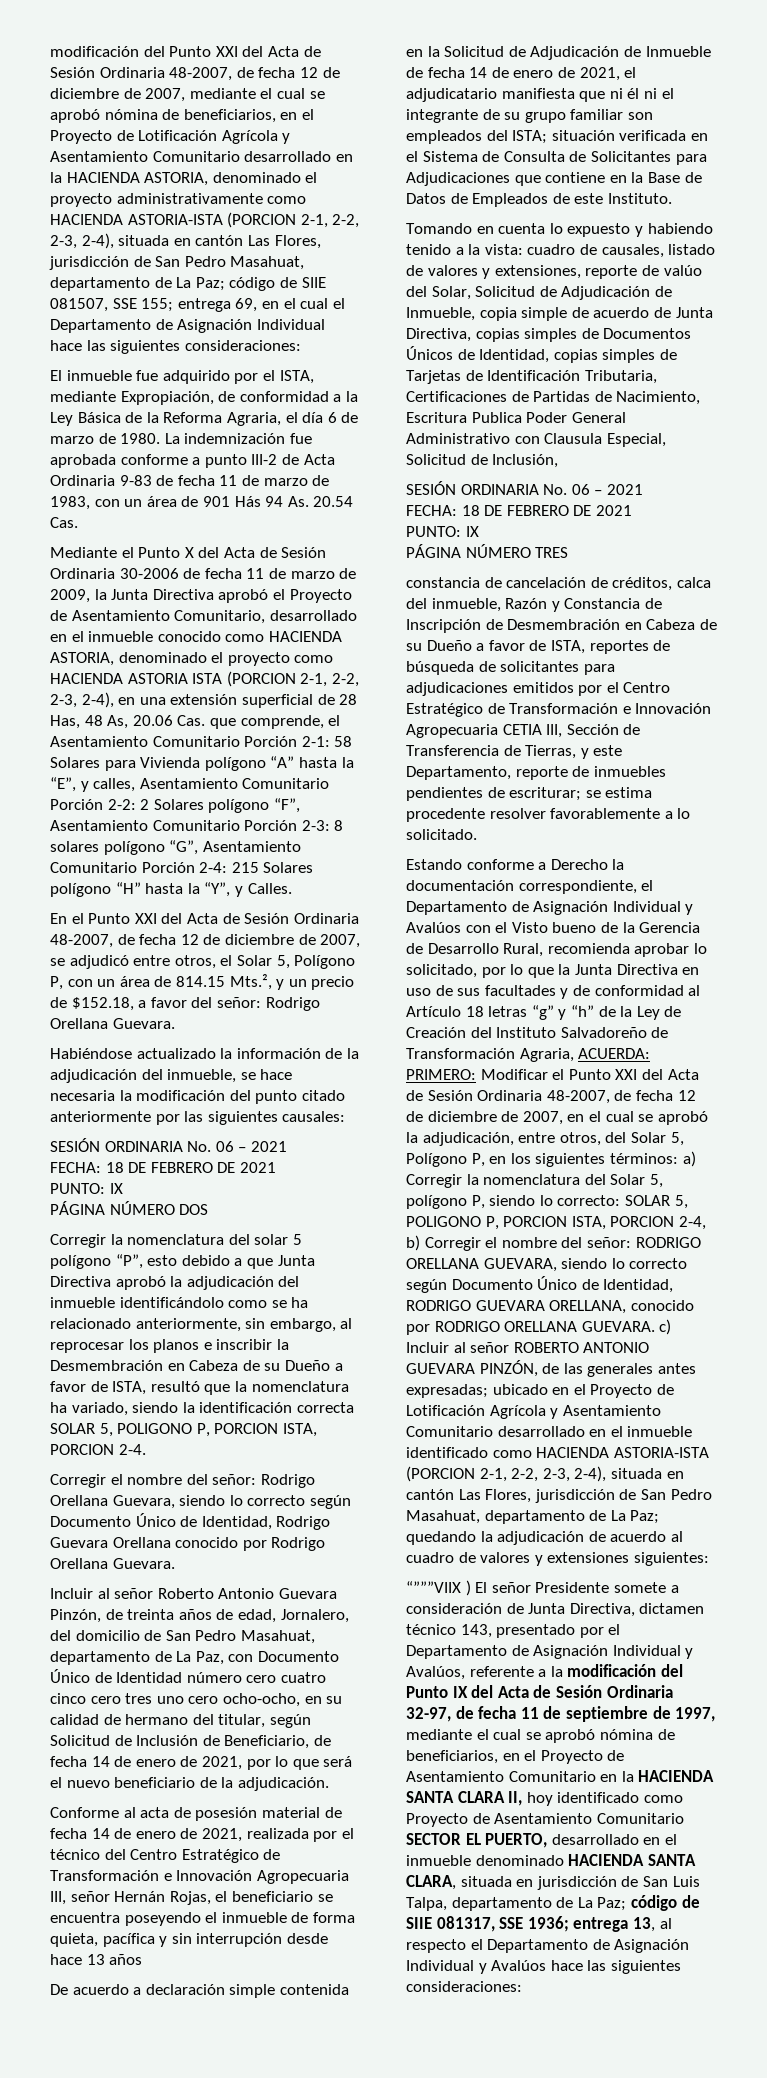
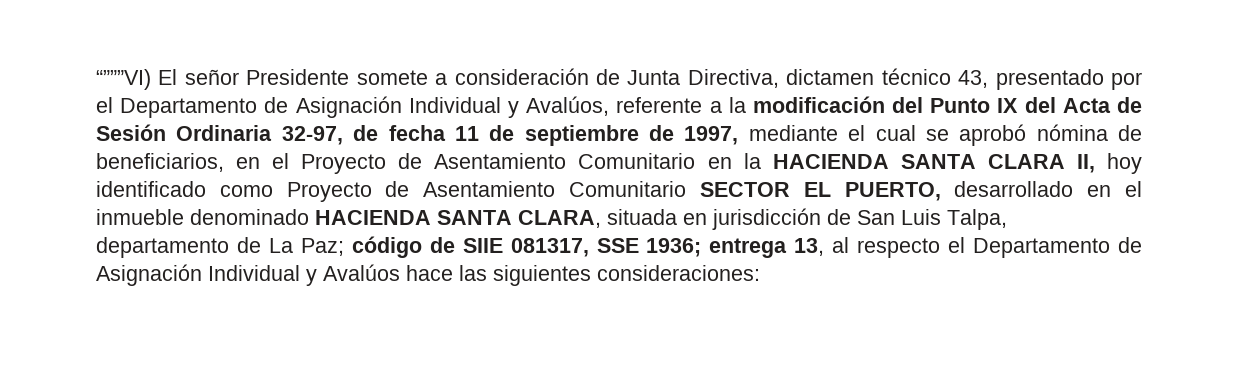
[50,46,321,57] [50,67,340,81] [50,88,325,102] [50,109,314,123] [50,130,291,144] [50,151,353,162] [50,172,318,186] [50,193,307,207] [50,212,360,228] [50,233,321,249] [49,256,305,270] [50,277,326,291] [50,298,345,312] [50,319,325,333] [50,340,301,354] [50,370,314,384] [50,391,358,405] [50,412,359,426] [50,433,312,444] [50,454,335,468] [50,475,330,486] [50,496,354,510] [50,517,78,528] [50,547,327,558] [50,568,357,579] [50,589,352,603] [50,610,357,624] [50,631,342,642] [50,652,334,666] [50,671,359,687] [50,692,358,708] [50,715,341,729] [50,736,353,747] [50,756,354,771] [50,777,330,792] [50,798,300,813] [50,820,344,831] [50,840,301,855] [50,862,314,873] [50,882,292,897] [50,913,359,924] [50,934,361,948] [50,955,356,969] [50,974,355,990] [50,997,320,1011] [50,1018,175,1029] [50,1048,359,1059] [50,1069,293,1083] [50,1090,345,1104] [50,1111,346,1125] [50,1138,287,1152] [50,1162,276,1173] [50,1183,123,1194] [50,1201,209,1215] [50,1234,302,1248] [50,1254,315,1269] [50,1276,300,1290] [50,1297,309,1308] [50,1318,353,1332] [50,1339,289,1353] [50,1360,343,1371] [50,1381,349,1395] [50,1402,354,1416] [50,1423,317,1437] [50,1444,146,1455] [50,1474,315,1488] [50,1495,351,1509] [50,1513,331,1530] [50,1537,326,1551] [50,1558,175,1569] [50,1588,337,1599] [50,1609,349,1623] [50,1630,315,1644] [50,1651,339,1665] [50,1669,326,1683] [50,1693,343,1707] [50,1714,311,1728] [50,1735,331,1749] [50,1756,353,1770] [50,1777,329,1791] [50,1807,342,1821] [50,1828,354,1842] [50,1849,281,1863] [50,1870,349,1884] [50,1891,333,1905] [50,1912,355,1926] [50,1933,328,1947] [50,1954,143,1965] [50,1984,349,1998] [406,46,711,60] [406,67,637,81] [406,88,674,102] [406,109,653,123] [406,130,708,144] [406,151,707,165] [406,172,702,186] [406,193,672,207] [406,223,713,237] [406,244,716,258] [406,265,702,279] [406,286,672,300] [406,307,713,321] [406,328,692,342] [406,346,677,363] [406,370,657,384] [406,391,701,405] [406,412,626,423] [406,433,666,447] [406,454,559,468] [406,481,643,495] [406,505,632,516] [406,526,479,537] [406,544,569,558] [406,577,711,591] [406,598,662,612] [406,619,717,633] [406,640,671,654] [406,661,615,675] [406,682,671,696] [406,703,712,717] [406,724,641,738] [406,745,623,759] [406,766,666,780] [406,787,653,801] [406,808,691,822] [406,829,477,840] [406,859,625,870] [406,880,654,894] [406,901,694,915] [406,922,701,933] [406,943,707,957] [406,964,700,978] [406,985,701,999] [406,1005,682,1020] [406,1027,669,1038] [406,1048,651,1062] [406,1069,699,1080] [406,1090,696,1104] [406,1111,708,1125] [406,1132,684,1146] [406,1151,696,1167] [406,1174,663,1188] [406,1195,688,1209] [406,1216,706,1230] [406,1235,701,1251] [406,1258,688,1272] [406,1276,674,1293] [406,1300,694,1314] [406,1319,672,1335] [406,1342,650,1353] [406,1360,696,1377] [406,1384,674,1398] [406,1405,661,1419] [406,1426,693,1437] [406,1447,709,1458] [406,1466,684,1482] [406,1489,712,1503] [406,1510,660,1524] [406,1531,683,1545] [406,1552,709,1566] [406,1580,471,1596] modificación del Punto XXI del Acta de Sesión Ordinaria 48-2007, de fecha 12 de diciembre de 2007, mediante el cual se aprobó nómina de beneficiarios, en el Proyecto de Lotificación Agrícola y Asentamiento Comunitario desarrollado en la HACIENDA ASTORIA, denominado el proyecto administrativamente como HACIENDA ASTORIA-ISTA (PORCION 2-1, 2-2, 2-3, 2-4), situada en cantón Las Flores, jurisdicción de San Pedro Masahuat, departamento de La Paz; código de SIIE 081507, SSE 155; entrega 69, en el cual el Departamento de Asignación Individual hace las siguientes consideraciones: // El inmueble fue adquirido por el ISTA, mediante Expropiación, de conformidad a la Ley Básica de la Reforma Agraria, el día 6 de marzo de 1980. La indemnización fue aprobada conforme a punto III-2 de Acta Ordinaria 9-83 de fecha 11 de marzo de 1983, con un área de 901 Hás 94 As. 20.54 Cas. // Mediante el Punto X del Acta de Sesión Ordinaria 30-2006 de fecha 11 de marzo de 2009, la Junta Directiva aprobó el Proyecto de Asentamiento Comunitario, desarrollado en el inmueble conocido como HACIENDA ASTORIA, denominado el proyecto como HACIENDA ASTORIA ISTA (PORCION 2-1, 2-2, 2-3, 2-4), en una extensión superficial de 28 Has, 48 As, 20.06 Cas. que comprende, el Asentamiento Comunitario Porción 2-1: 58 Solares para Vivienda polígono “A” hasta la “E”, y calles, Asentamiento Comunitario Porción 2-2: 2 Solares polígono “F”, Asentamiento Comunitario Porción 2-3: 8 solares polígono “G”, Asentamiento Comunitario Porción 2-4: 215 Solares polígono “H” hasta la “Y”, y Calles. // En el Punto XXI del Acta de Sesión Ordinaria 48-2007, de fecha 12 de diciembre de 2007, se adjudicó entre otros, el Solar 5, Polígono P, con un área de 814.15 Mts.², y un precio de $152.18, a favor del señor: Rodrigo Orellana Guevara. // Habiéndose actualizado la información de la adjudicación del inmueble, se hace necesaria la modificación del punto citado anteriormente por las siguientes causales: // SESIÓN ORDINARIA No. 06 – 2021 // FECHA: 18 DE FEBRERO DE 2021 // PUNTO: IX // PÁGINA NÚMERO DOS // Corregir la nomenclatura del solar 5 polígono “P”, esto debido a que Junta Directiva aprobó la adjudicación del inmueble identificándolo como se ha relacionado anteriormente, sin embargo, al reprocesar los planos e inscribir la Desmembración en Cabeza de su Dueño a favor de ISTA, resultó que la nomenclatura ha variado, siendo la identificación correcta SOLAR 5, POLIGONO P, PORCION ISTA, PORCION 2-4. // Corregir el nombre del señor: Rodrigo Orellana Guevara, siendo lo correcto según Documento Único de Identidad, Rodrigo Guevara Orellana conocido por Rodrigo Orellana Guevara. // Incluir al señor Roberto Antonio Guevara Pinzón, de treinta años de edad, Jornalero, del domicilio de San Pedro Masahuat, departamento de La Paz, con Documento Único de Identidad número cero cuatro cinco cero tres uno cero ocho-ocho, en su calidad de hermano del titular, según Solicitud de Inclusión de Beneficiario, de fecha 14 de enero de 2021, por lo que será el nuevo beneficiario de la adjudicación. // Conforme al acta de posesión material de fecha 14 de enero de 2021, realizada por el técnico del Centro Estratégico de Transformación e Innovación Agropecuaria III, señor Hernán Rojas, el beneficiario se encuentra poseyendo el inmueble de forma quieta, pacífica y sin interrupción desde hace 13 años // De acuerdo a declaración simple contenida en la Solicitud de Adjudicación de Inmueble de fecha 14 de enero de 2021, el adjudicatario manifiesta que ni él ni el integrante de su grupo familiar son empleados del ISTA; situación verificada en el Sistema de Consulta de Solicitantes para Adjudicaciones que contiene en la Base de Datos de Empleados de este Instituto. // Tomando en cuenta lo expuesto y habiendo tenido a la vista: cuadro de causales, listado de valores y extensiones, reporte de valúo del Solar, Solicitud de Adjudicación de Inmueble, copia simple de acuerdo de Junta Directiva, copias simples de Documentos Únicos de Identidad, copias simples de Tarjetas de Identificación Tributaria, Certificaciones de Partidas de Nacimiento, Escritura Publica Poder General Administrativo con Clausula Especial, Solicitud de Inclusión, // SESIÓN ORDINARIA No. 06 – 2021 // FECHA: 18 DE FEBRERO DE 2021 // PUNTO: IX // PÁGINA NÚMERO TRES // constancia de cancelación de créditos, calca del inmueble, Razón y Constancia de Inscripción de Desmembración en Cabeza de su Dueño a favor de ISTA, reportes de búsqueda de solicitantes para adjudicaciones emitidos por el Centro Estratégico de Transformación e Innovación Agropecuaria CETIA III, Sección de Transferencia de Tierras, y este Departamento, reporte de inmuebles pendientes de escriturar; se estima procedente resolver favorablemente a lo solicitado. // Estando conforme a Derecho la documentación correspondiente, el Departamento de Asignación Individual y Avalúos con el Visto bueno de la Gerencia de Desarrollo Rural, recomienda aprobar lo solicitado, por lo que la Junta Directiva en uso de sus facultades y de conformidad al Artículo 18 letras “g” y “h” de la Ley de Creación del Instituto Salvadoreño de Transformación Agraria, ACUERDA: PRIMERO: Modificar el Punto XXI del Acta de Sesión Ordinaria 48-2007, de fecha 12 de diciembre de 2007, en el cual se aprobó la adjudicación, entre otros, del Solar 5, Polígono P, en los siguientes términos: a) Corregir la nomenclatura del Solar 5, polígono P, siendo lo correcto: SOLAR 5, POLIGONO P, PORCION ISTA, PORCION 2-4, b) Corregir el nombre del señor: RODRIGO ORELLANA GUEVARA, siendo lo correcto según Documento Único de Identidad, RODRIGO GUEVARA ORELLANA, conocido por RODRIGO ORELLANA GUEVARA. c) Incluir al señor ROBERTO ANTONIO GUEVARA PINZÓN, de las generales antes expresadas; ubicado en el Proyecto de Lotificación Agrícola y Asentamiento Comunitario desarrollado en el inmueble identificado como HACIENDA ASTORIA-ISTA (PORCION 2-1, 2-2, 2-3, 2-4), situada en cantón Las Flores, jurisdicción de San Pedro Masahuat, departamento de La Paz; quedando la adjudicación de acuerdo al cuadro de valores y extensiones siguientes: // “”””VIIX ) -> [96,69,151,90] “”””VI)
[460,1624,492,1638] 143, -> [958,70,989,88] 43,

